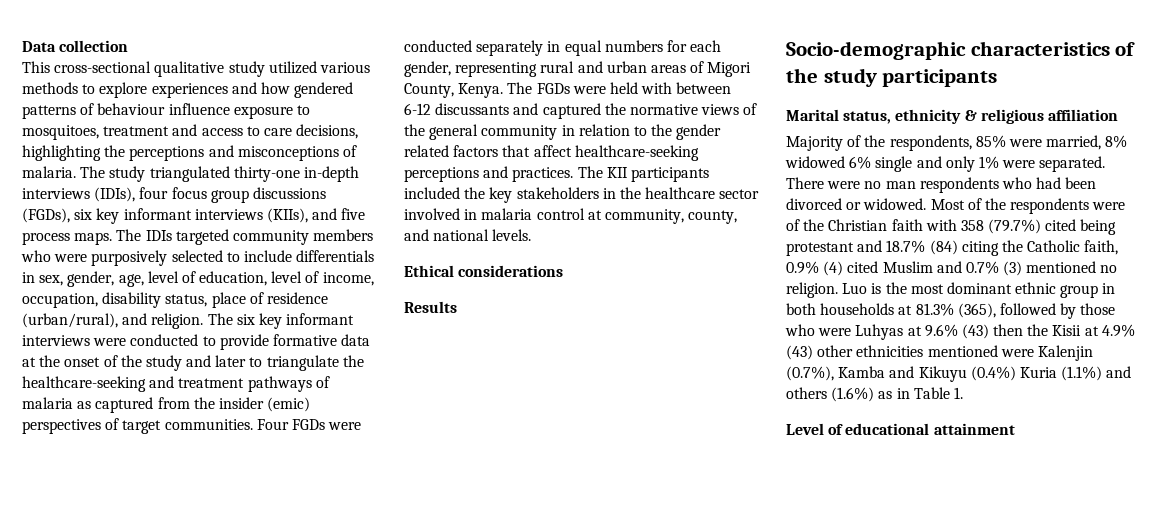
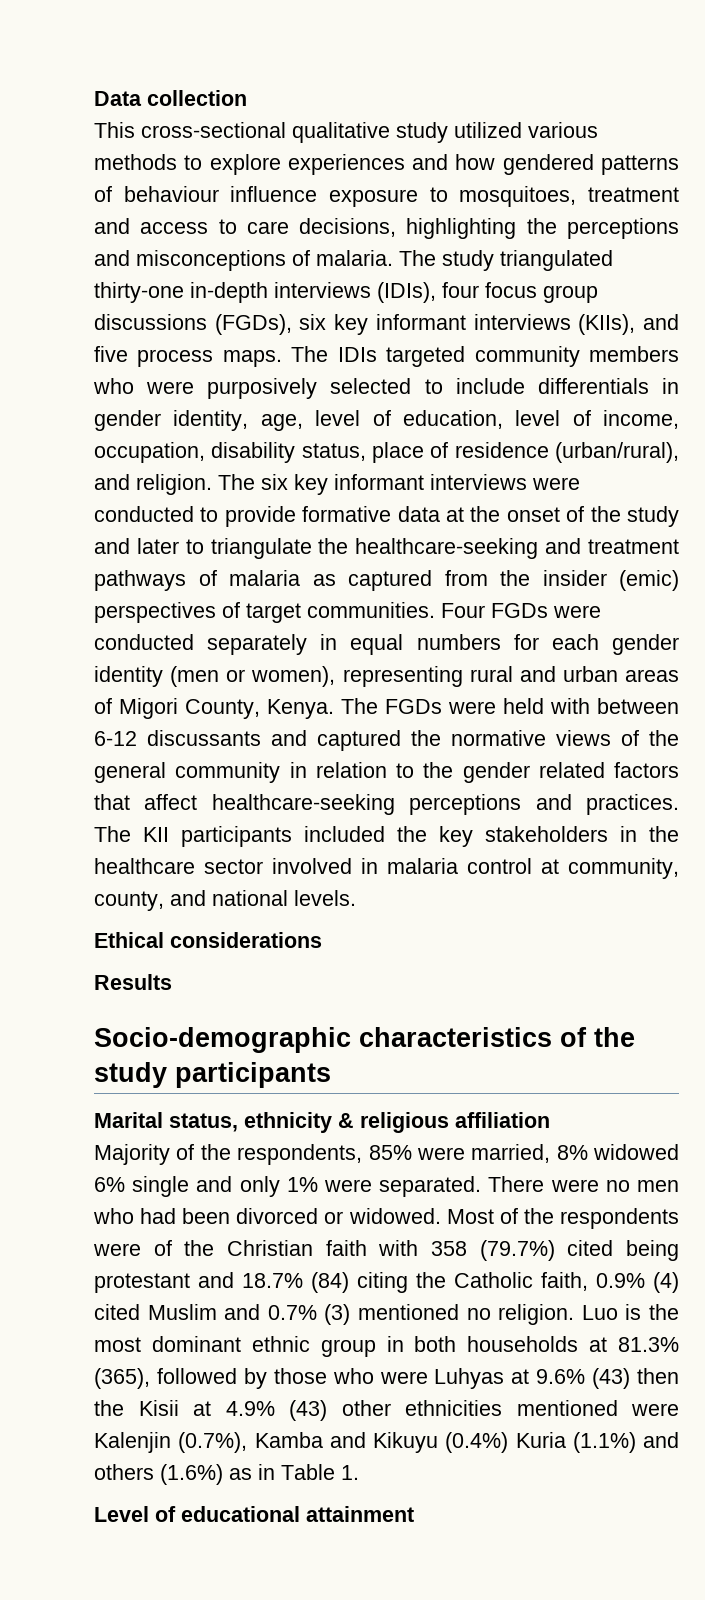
[39,271,115,287] sex, gender, -> [94,410,249,431] gender identity,
[404,61,451,77] gender, -> [612,634,680,655] [94,666,336,687] gender identity (men or women),
[885,177,999,193] man respondents -> [637,1180,679,1192] men

